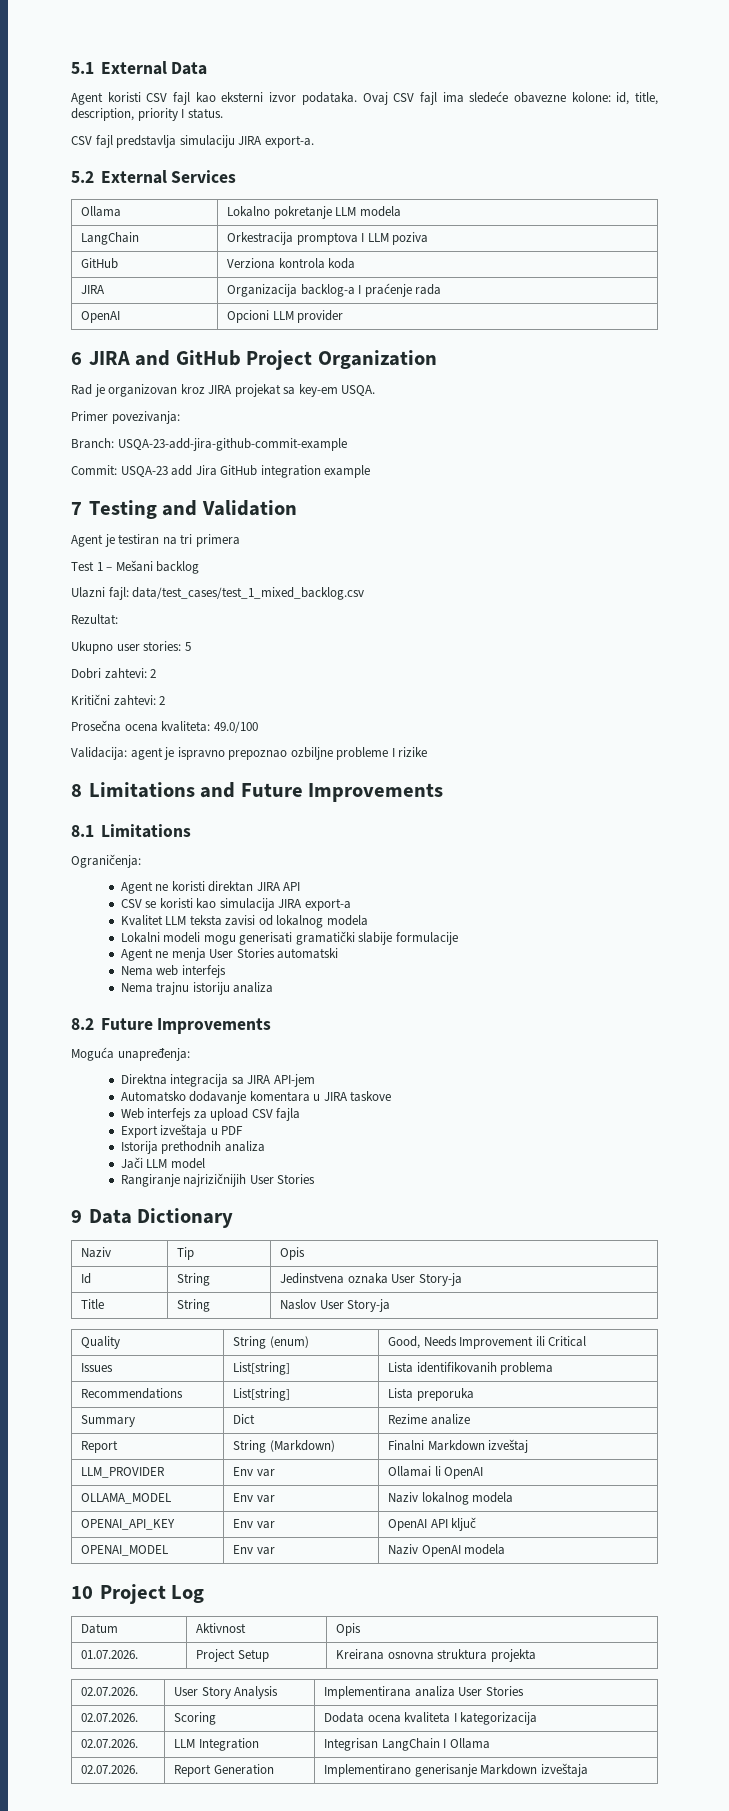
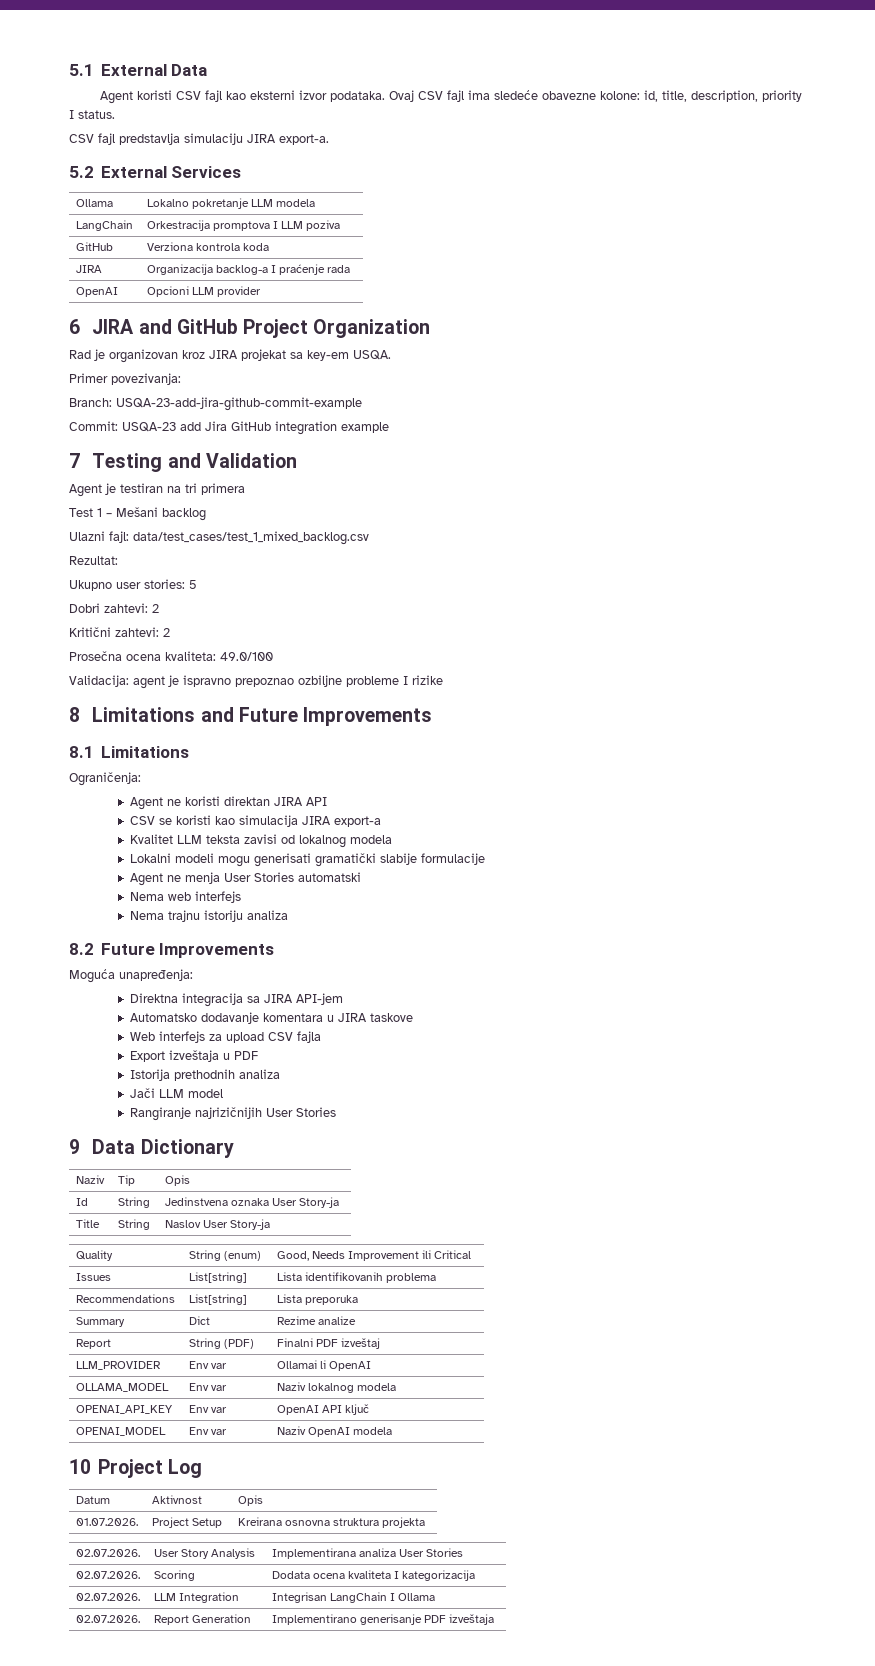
[269,1440,335,1452] (Markdown) -> [224,1339,255,1349] (PDF)
[427,1440,485,1451] Markdown -> [316,1339,339,1347] PDF
[480,1764,538,1775] Markdown -> [424,1615,447,1623] PDF

